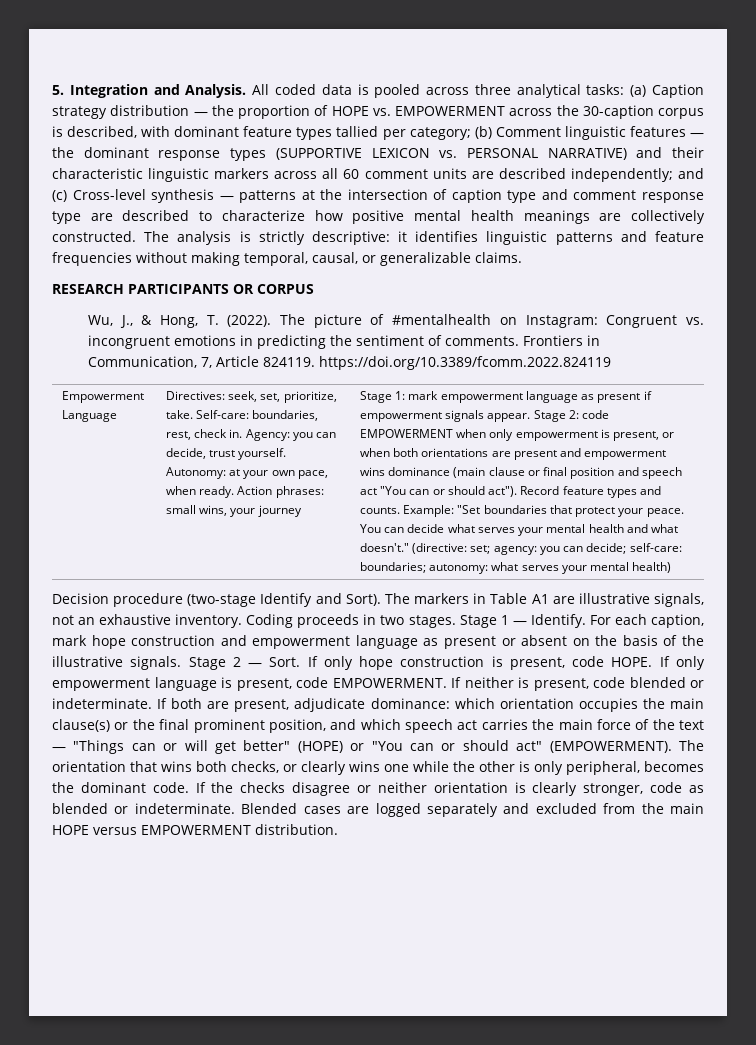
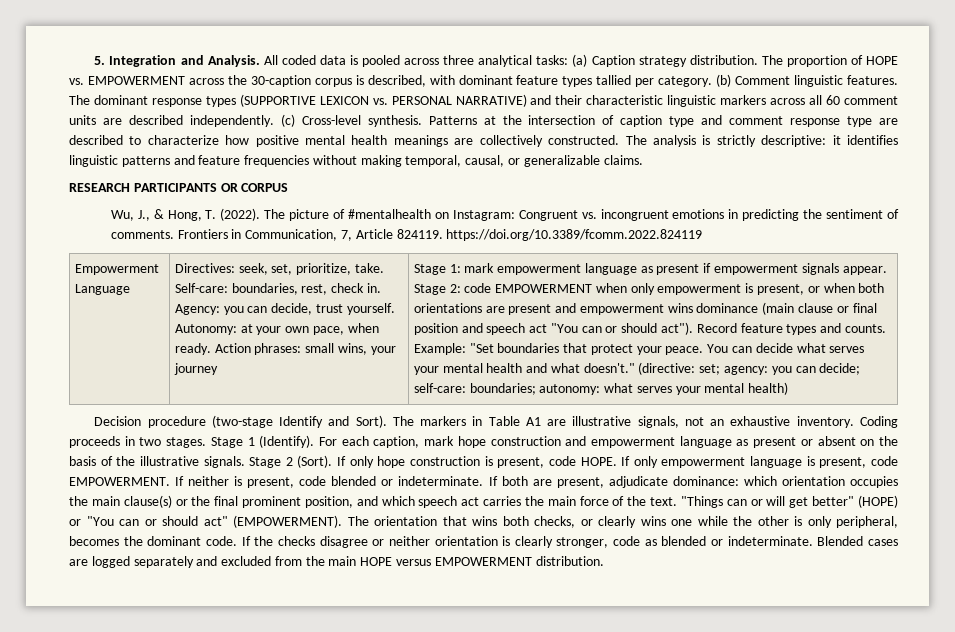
[110,105,234,116] distribution — the -> [689,55,783,65] distribution. The
[409,127,471,140] category; -> [658,76,713,87] category.
[629,126,705,137] [52,147,74,158] features — the -> [847,75,899,85] [69,95,90,105] features. The
[570,168,704,182] [52,189,297,203] independently; and (c) Cross-level synthesis — patterns -> [189,114,477,127] independently. (c) Cross-level synthesis. Patterns
[512,614,586,628] — Identify. -> [259,435,315,448] (Identify).
[248,657,301,667] — Sort. -> [297,455,333,468] (Sort).
[679,720,704,730] [52,747,66,751] text — -> [650,497,678,506] text.

